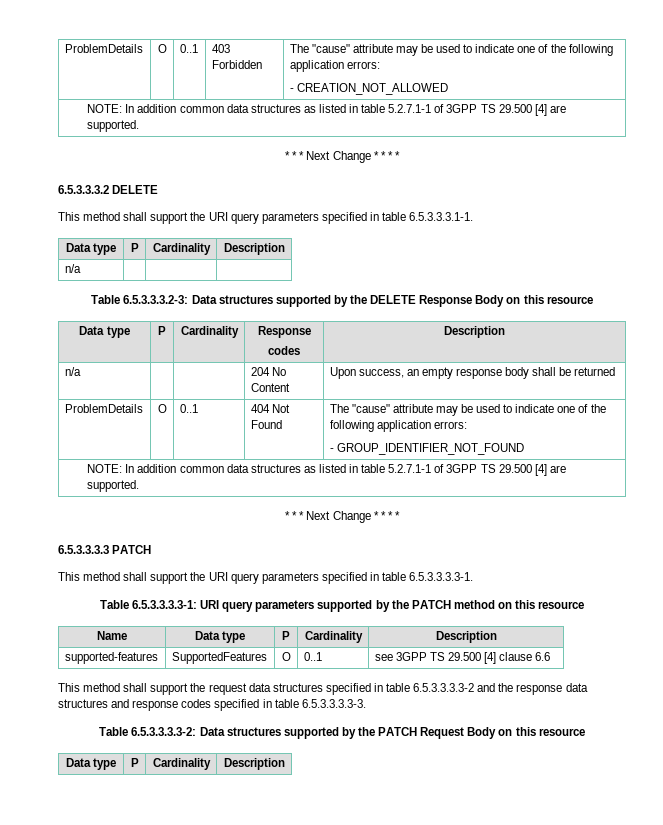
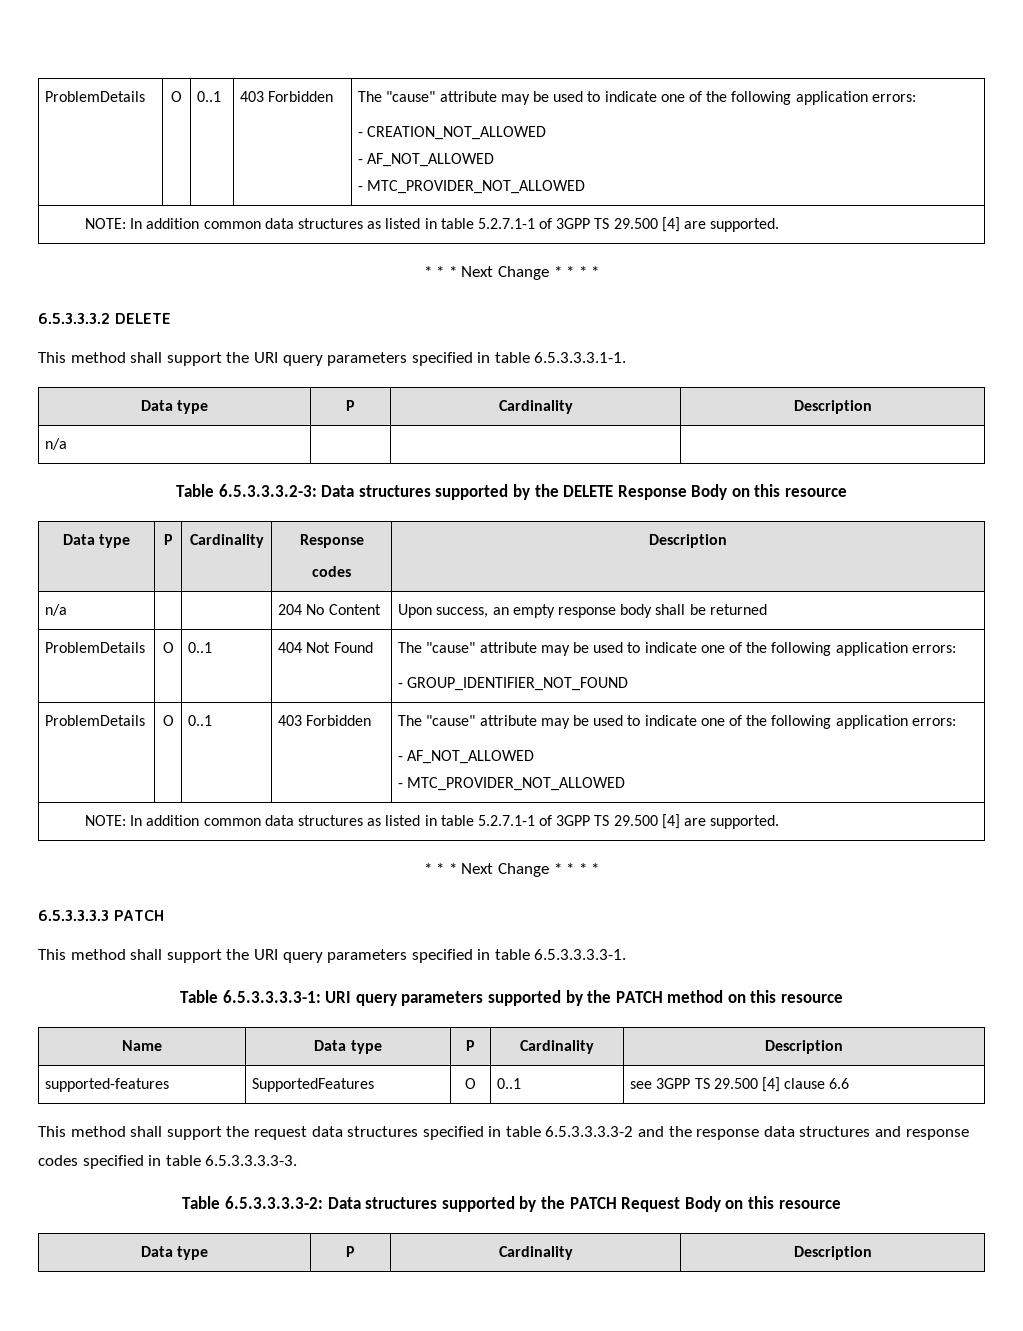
(448, 89) none -> [358,153,495,167] [358,180,586,194] // - AF_NOT_ALLOWED // - MTC_PROVIDER_NOT_ALLOWED
(524, 449) none -> [45,715,146,726] [162,715,174,726] [188,715,213,726] [278,715,372,726] [398,715,956,729] [398,750,535,764] [398,777,626,791] // ProblemDetails | O | 0..1 | 403 Forbidden | The "cause" attribute may be used to indicate one of the following application errors: // - AF_NOT_ALLOWED // - MTC_PROVIDER_NOT_ALLOWED

